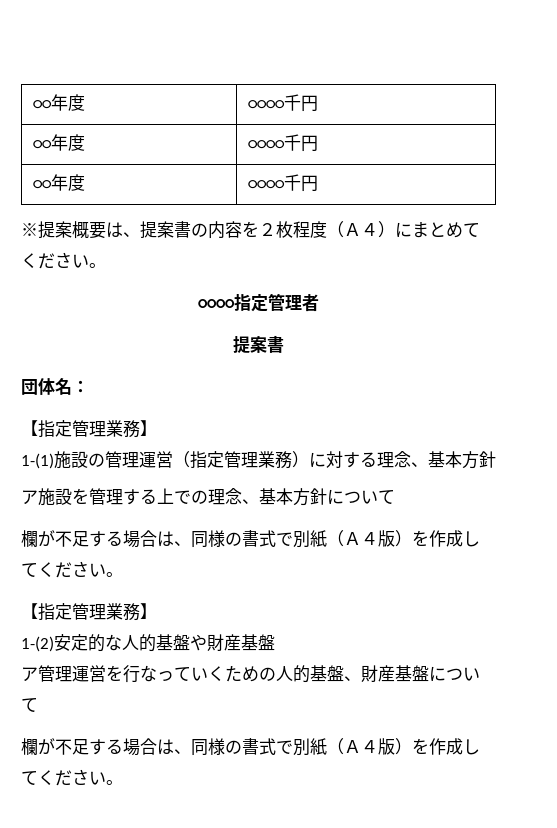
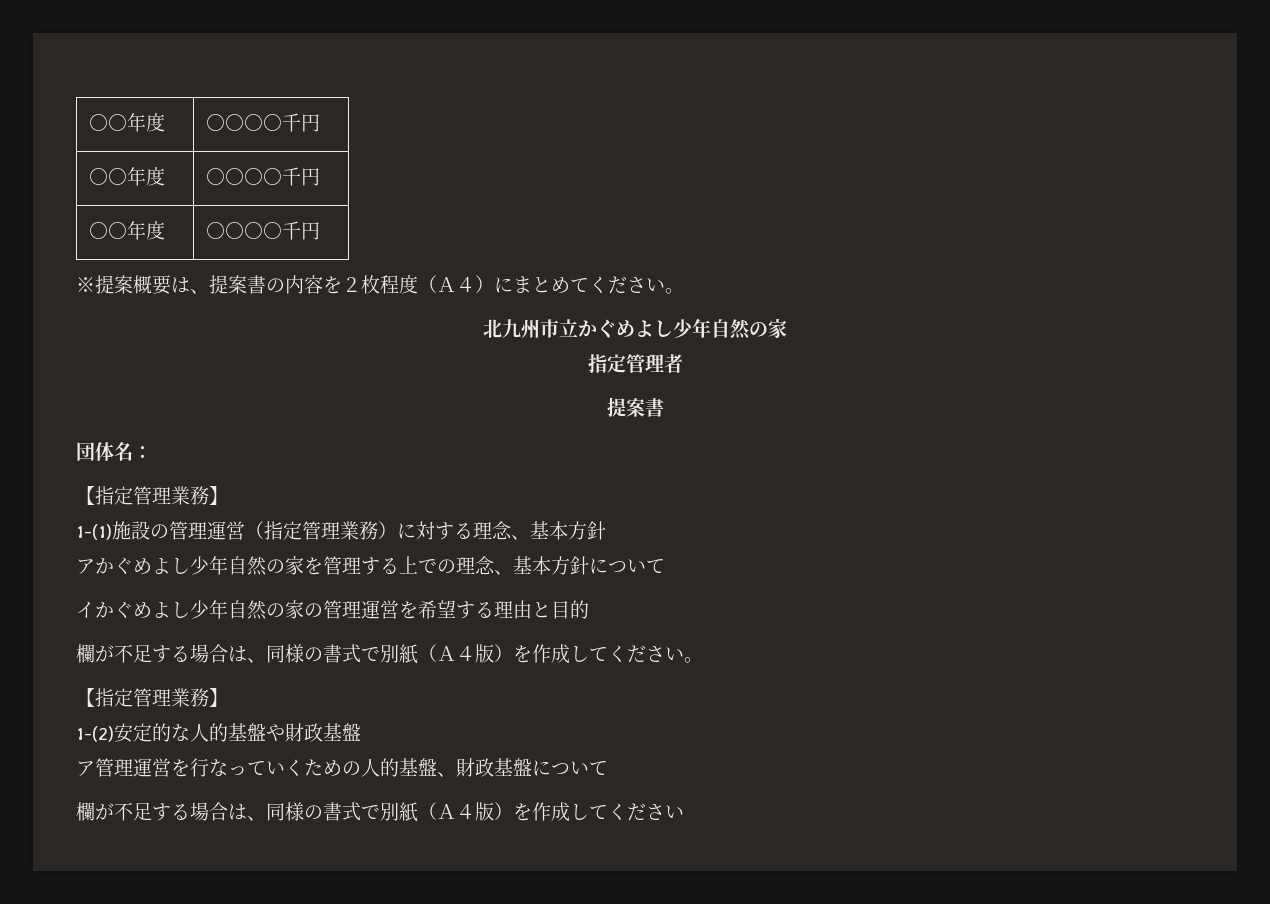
[198,299,235,309] ○○○○ -> [483,318,787,340] 北九州市立かぐめよし少年自然の家 //
[38,488,72,506] 施設 -> [95,556,304,576] かぐめよし少年自然の家
(395, 497) none -> [76,600,589,620] // イかぐめよし少年自然の家の管理運営を希望する理由と目的
[224,634,241,651] 産 -> [304,723,323,742] 政
[378,665,395,682] 産 -> [475,758,494,777] 政
[106,780,123,785] 。 -> (684, 812) none

